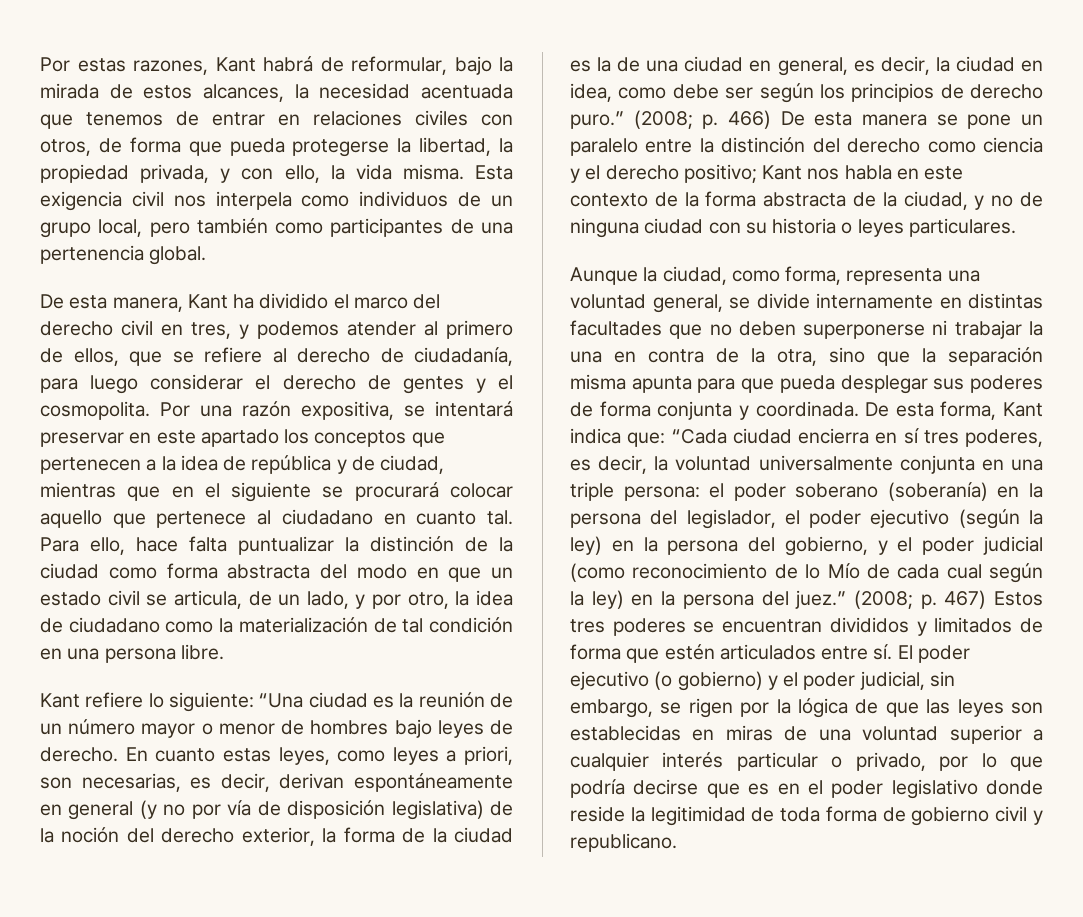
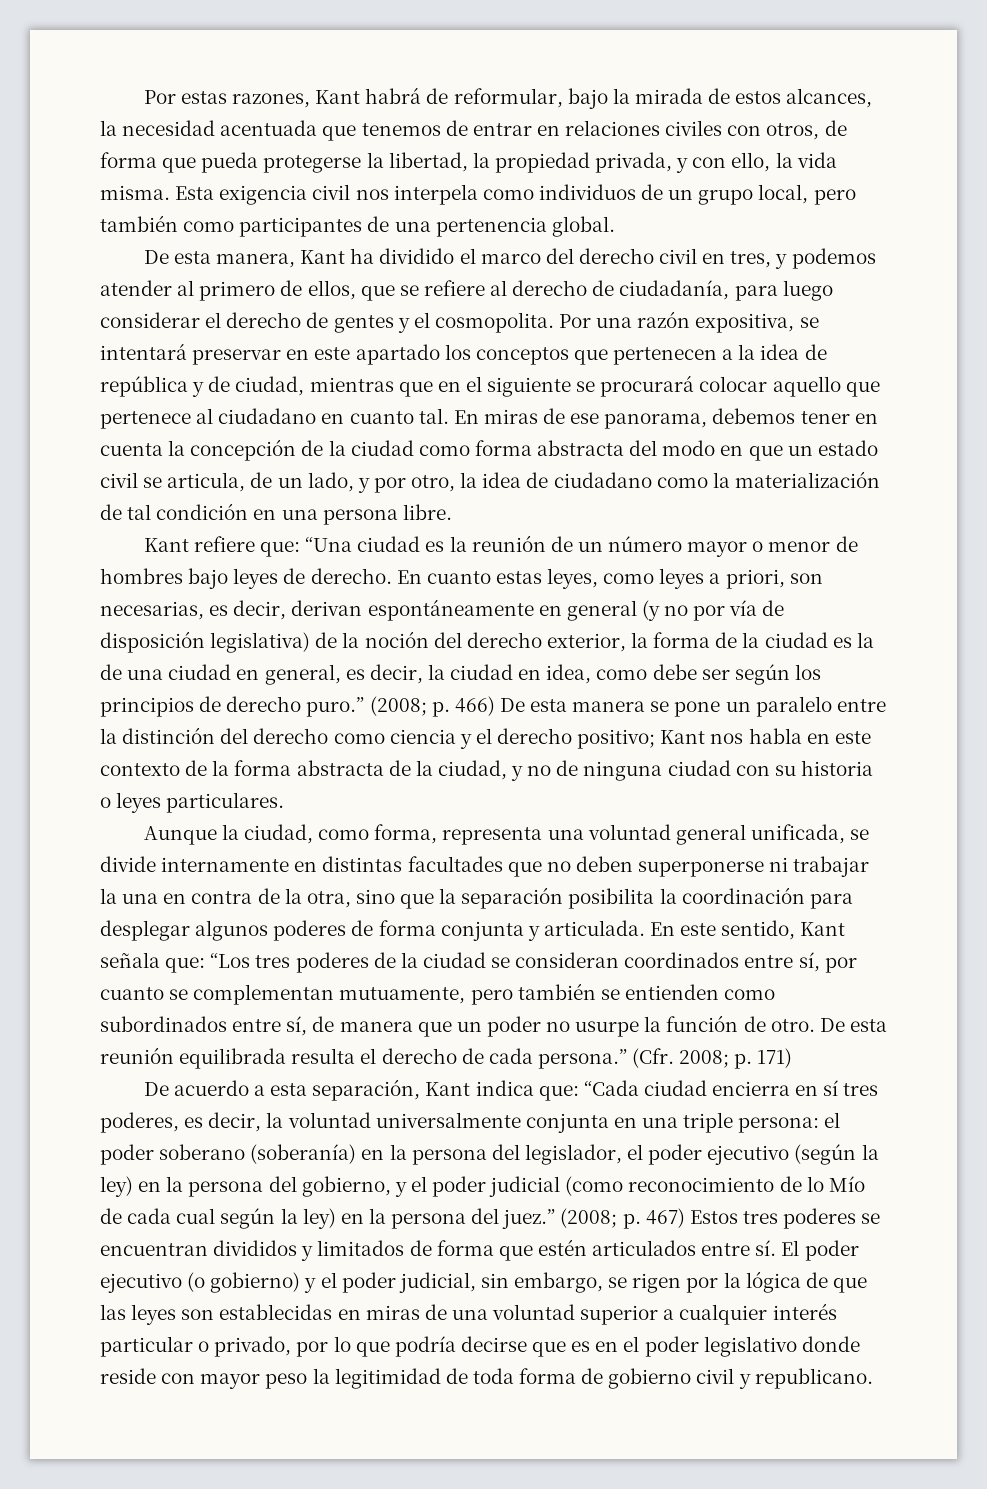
[40,536,454,555] Para ello, hace falta puntualizar la distinción -> [453,408,878,429] [100,439,297,461] En miras de ese panorama, debemos tener en cuenta la concepción
[148,692,254,712] lo siguiente: -> [259,541,300,557] que:
[652,294,723,313] general, -> [675,824,845,845] general unificada,
[570,374,965,394] misma apunta para que pueda desplegar sus -> [568,887,853,909] [100,920,269,941] posibilita la coordinación para desplegar algunos
[755,401,997,420] coordinada. De esta forma, -> [543,920,846,940] [100,952,857,973] [100,983,776,1005] [100,1015,887,1037] [100,1047,793,1069] [143,1079,421,1101] articulada. En este sentido, Kant señala que: “Los tres poderes de la ciudad se consideran coordinados entre sí, por cuanto se complementan mutuamente, pero también se entienden como subordinados entre sí, de manera que un poder no usurpe la función de otro. De esta reunión equilibrada resulta el derecho de cada persona.” (Cfr. 2008; p. 171) // De acuerdo a esta separación,
(625, 814) none -> [161,1373,308,1389] con mayor peso

